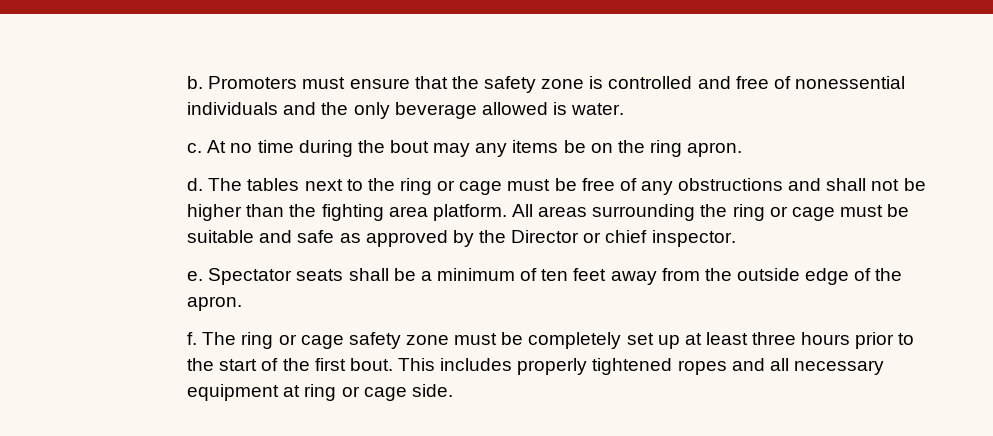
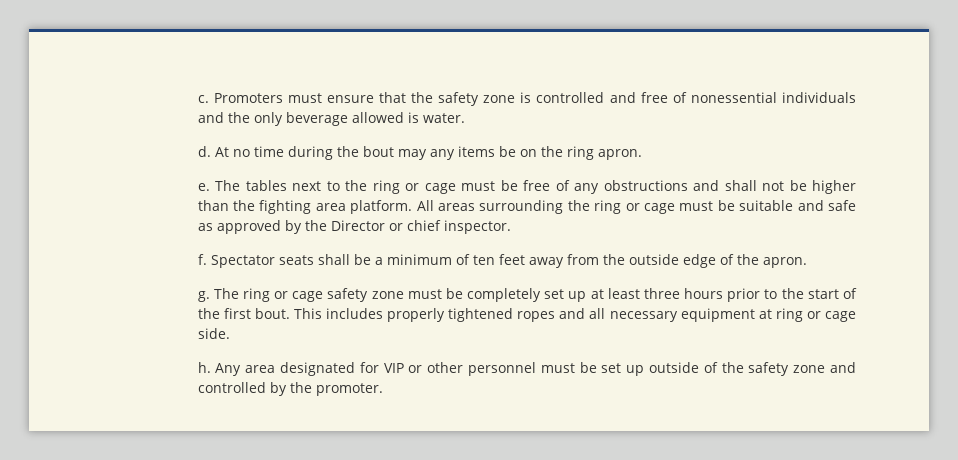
[187,76,204,89] b. -> [197,95,209,103] c.
[187,143,203,153] c. -> [197,146,211,157] d.
[187,178,204,191] d. -> [197,183,210,191] e.
[187,271,204,281] e. -> [197,254,207,265] f.
[187,332,198,345] f. -> [197,291,210,302] g.
(453, 390) none -> [197,362,857,376] [197,382,383,396] // h. Any area designated for VIP or other personnel must be set up outside of the safety zone and controlled by the promoter.

